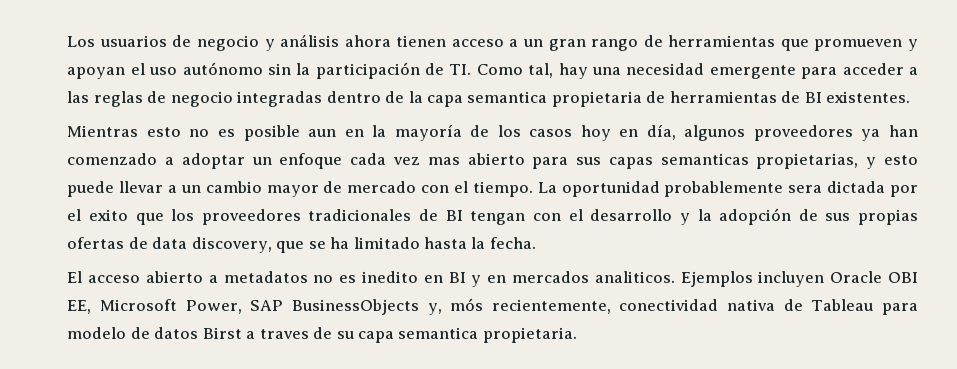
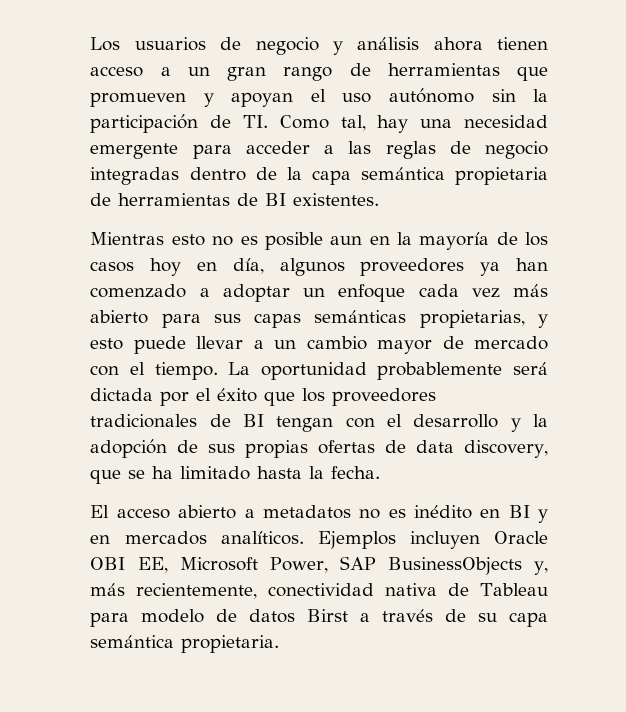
[467,91,548,103] semantica -> [360,167,445,180] semántica
[427,157,460,165] mas -> [513,284,548,297] más
[660,153,749,165] semanticas -> [314,310,407,323] semánticas
[788,185,823,193] sera -> [513,362,548,375] será
[88,209,128,221] exito -> [217,388,258,402] éxito
[361,271,418,283] inedito -> [413,505,472,519] inédito
[594,271,675,283] analiticos. -> [220,531,304,545] analíticos.
[450,298,484,311] mós -> [90,583,126,596] más
[259,329,309,339] traves -> [382,609,434,622] través
[398,327,479,339] semantica -> [90,635,175,648] semántica

